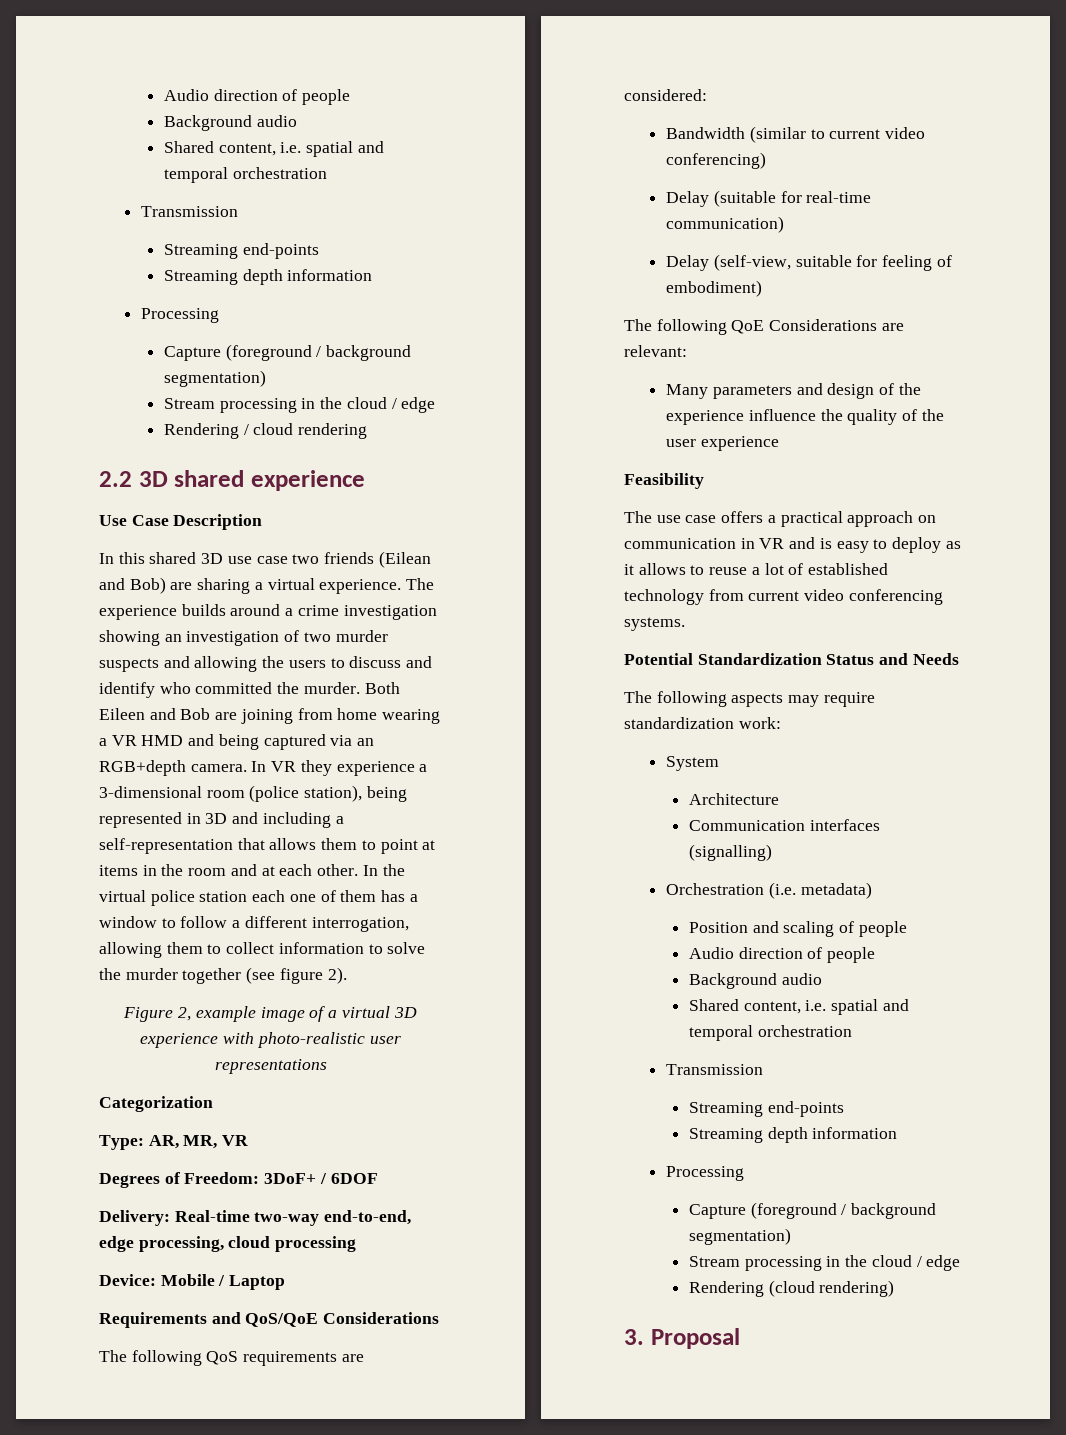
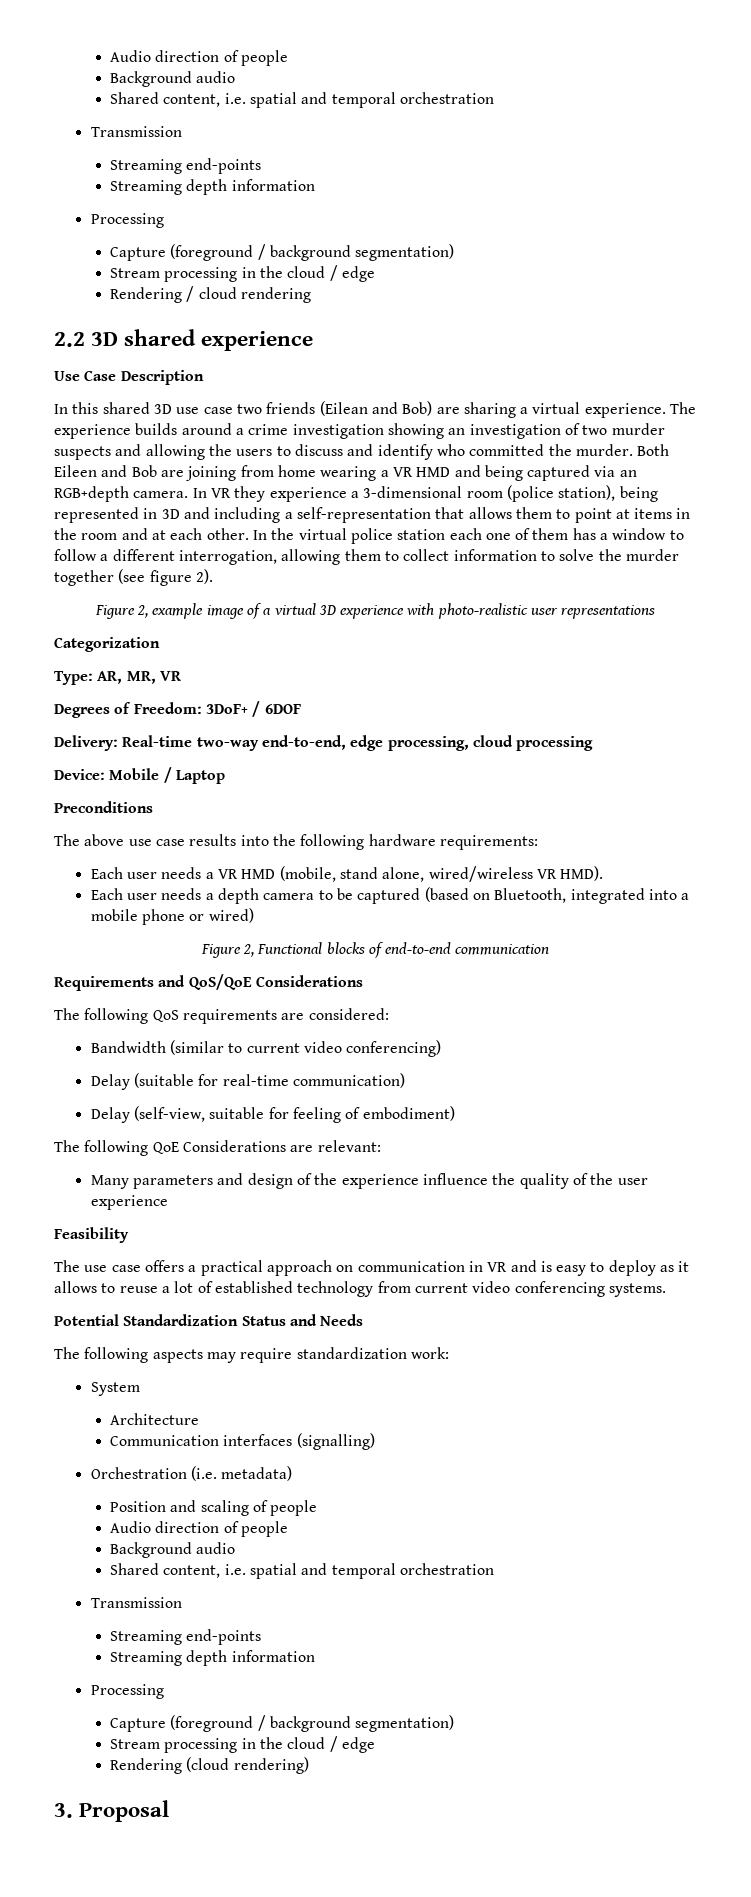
(286, 1282) none -> [54,801,153,813] [54,834,538,850] [90,866,604,882] [90,887,690,904] [90,908,254,925] [200,942,550,958] // Preconditions // The above use case results into the following hardware requirements: // Each user needs a VR HMD (mobile, stand alone, wired/wireless VR HMD). // Each user needs a depth camera to be captured (based on Bluetooth, integrated into a mobile phone or wired) // Figure 2, Functional blocks of end-to-end communication

